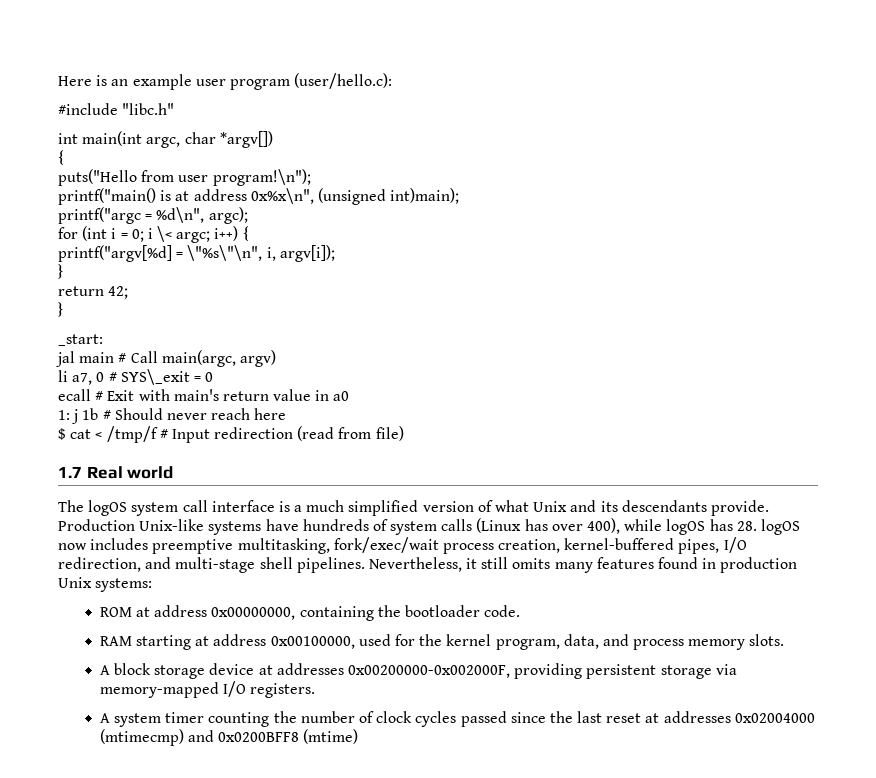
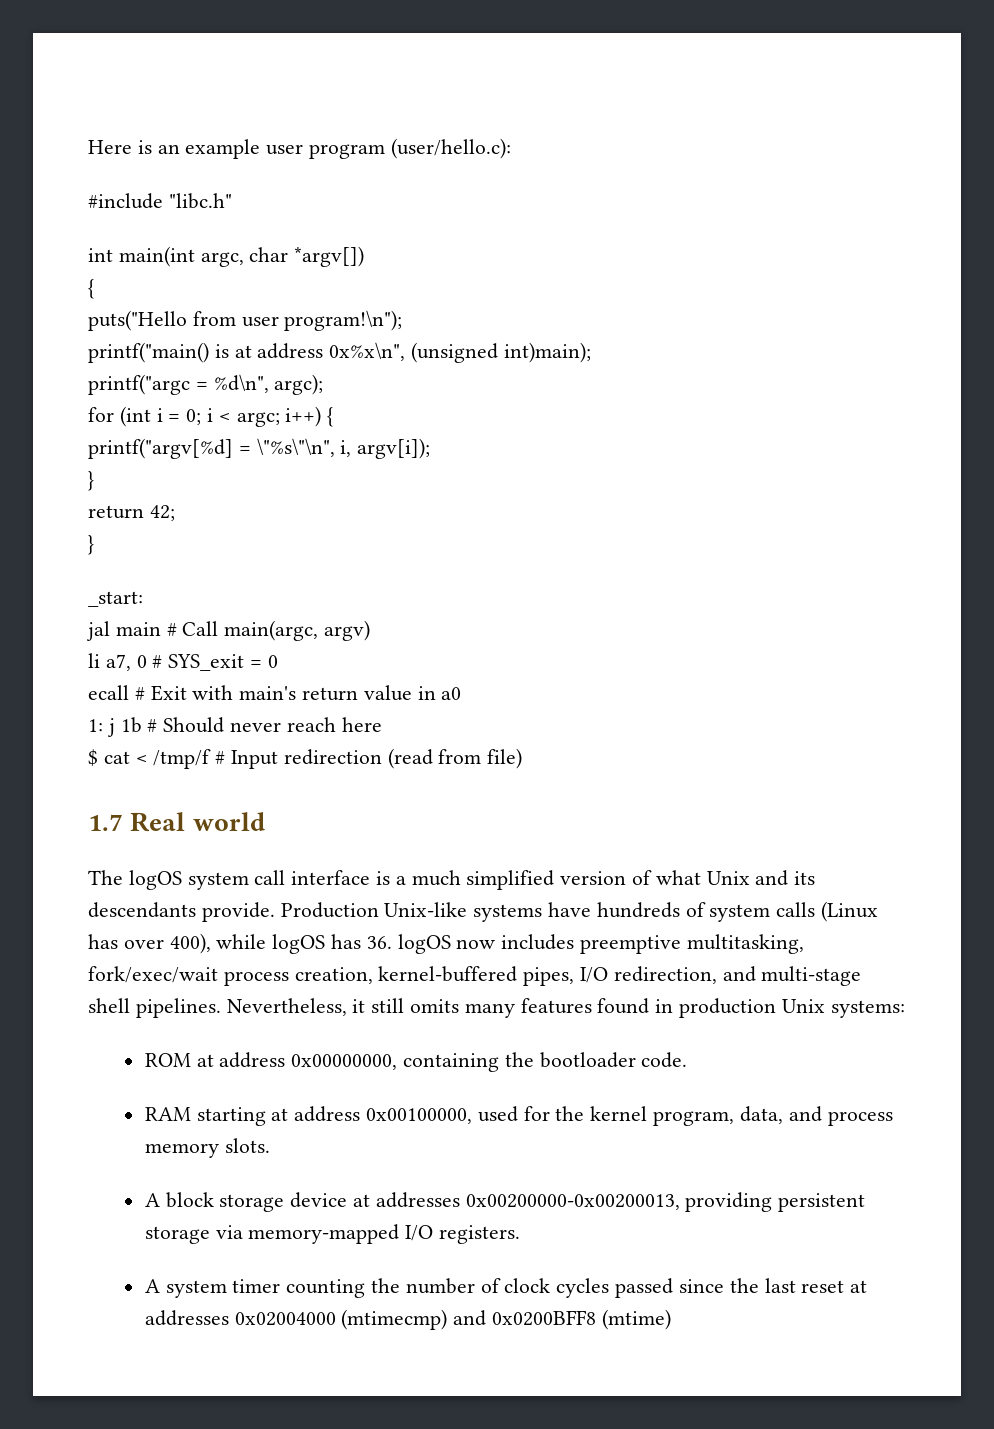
[157,226,173,242] \< -> [218,413,231,422] <
[120,369,190,385] SYS\_exit -> [168,654,245,671] SYS_exit
[736,521,757,531] 28. -> [366,936,392,949] 36.
[347,665,510,678] 0x00200000-0x002000F, -> [465,1194,680,1210] 0x00200000-0x00200013,

